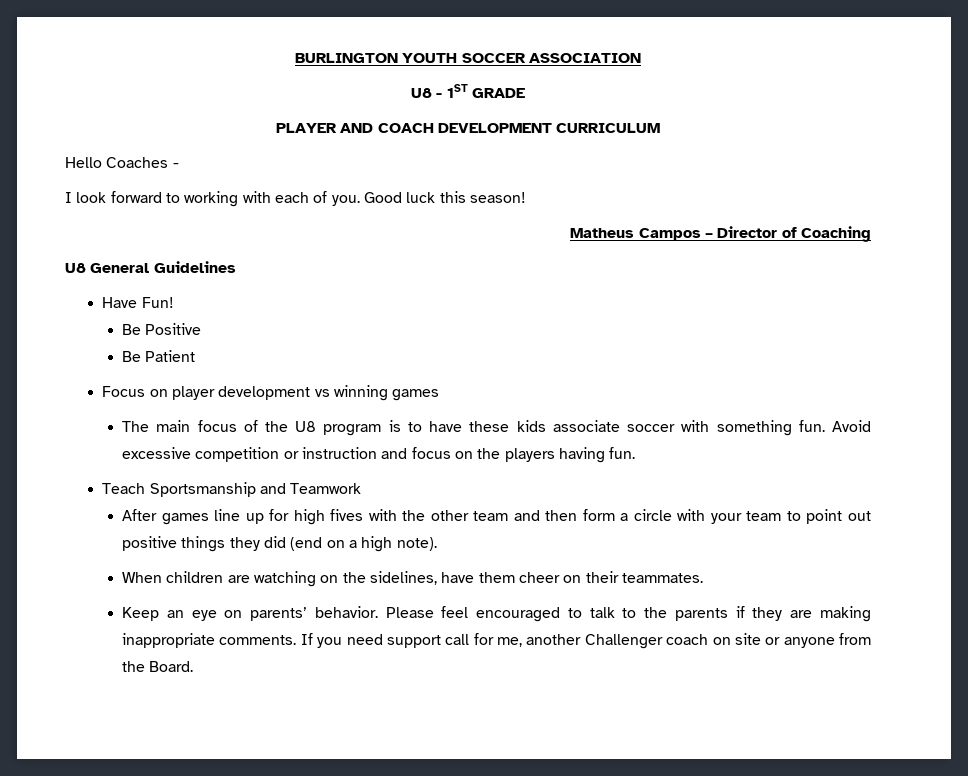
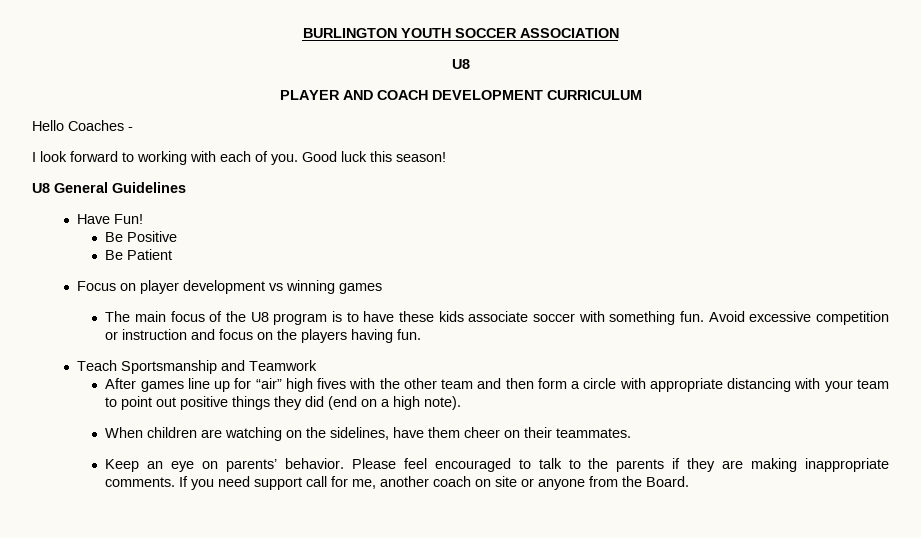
[436,84,525,98] - 1ST GRADE -> (470, 64) none
[570,226,872,242] // Matheus Campos – Director of Coaching -> (446, 157) none
(290, 515) none -> [255,378,282,389] “air”
(706, 515) none -> [649,378,821,392] appropriate distancing with
[584,634,663,649] Challenger -> (430, 481) none

